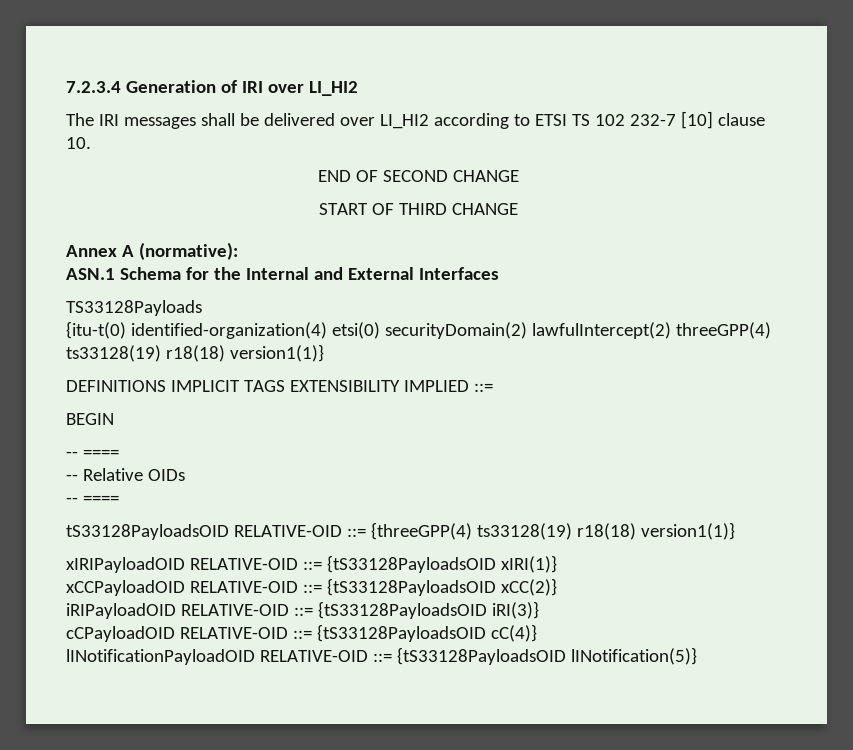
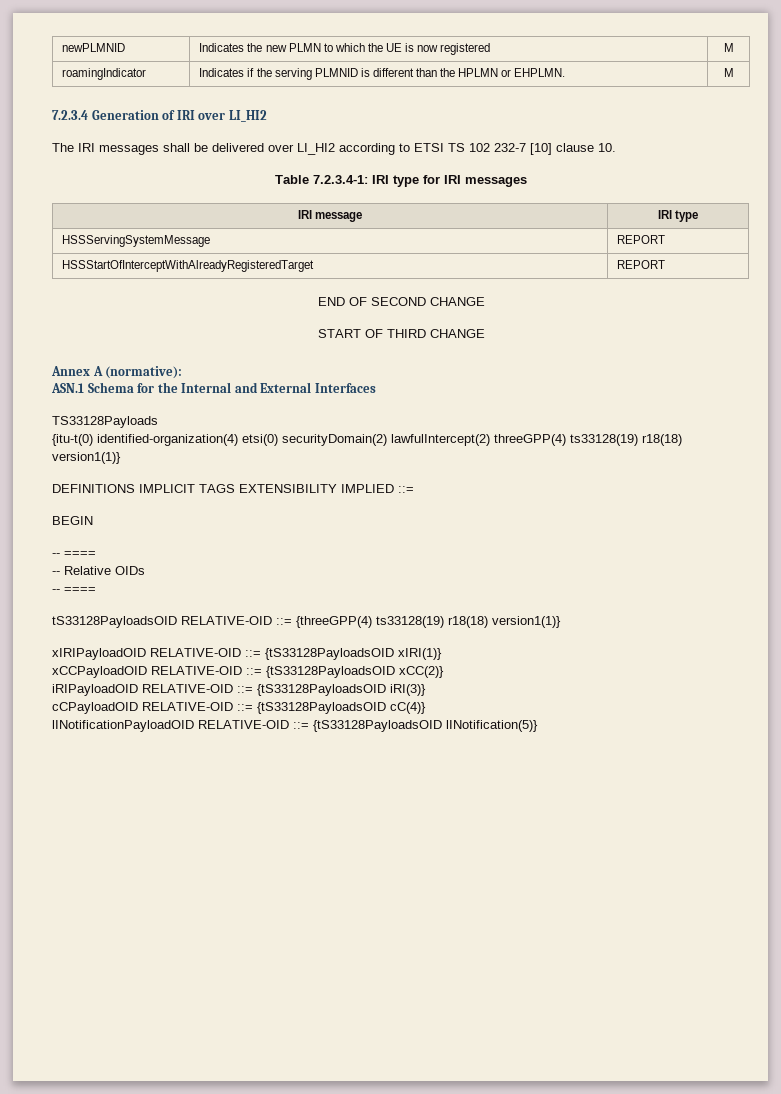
(66, 87) none -> [62,43,126,52] [199,43,491,55] [723,43,734,52] [62,68,147,80] [199,68,566,80] [723,68,734,77] newPLMNID | Indicates the new PLMN to which the UE is now registered | M // roamingIndicator | Indicates if the serving PLMNID is different than the HPLMN or EHPLMN. | M //
(91, 143) none -> [275,175,527,187] [297,210,363,222] [657,210,699,222] [62,235,211,247] [617,235,666,244] [62,260,315,272] [617,260,666,269] // Table 7.2.3.4-1: IRI type for IRI messages // IRI message | IRI type // HSSServingSystemMessage | REPORT // HSSStartOfInterceptWithAlreadyRegisteredTarget | REPORT

